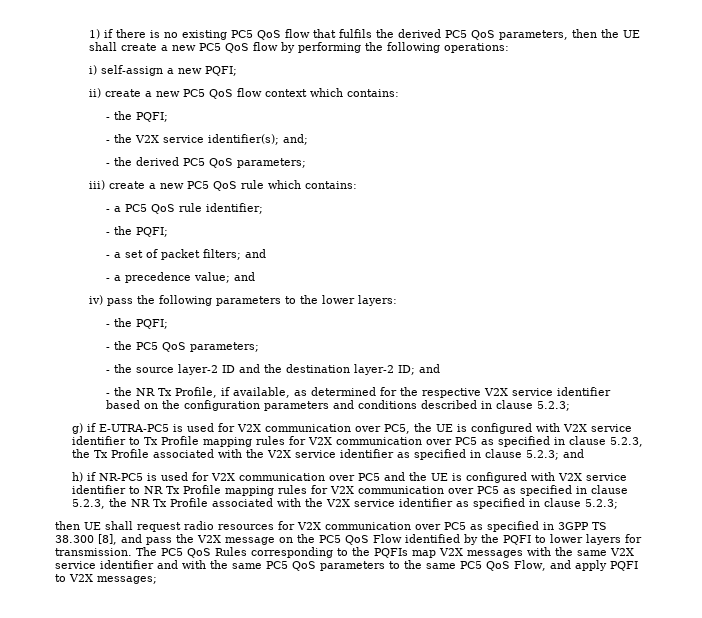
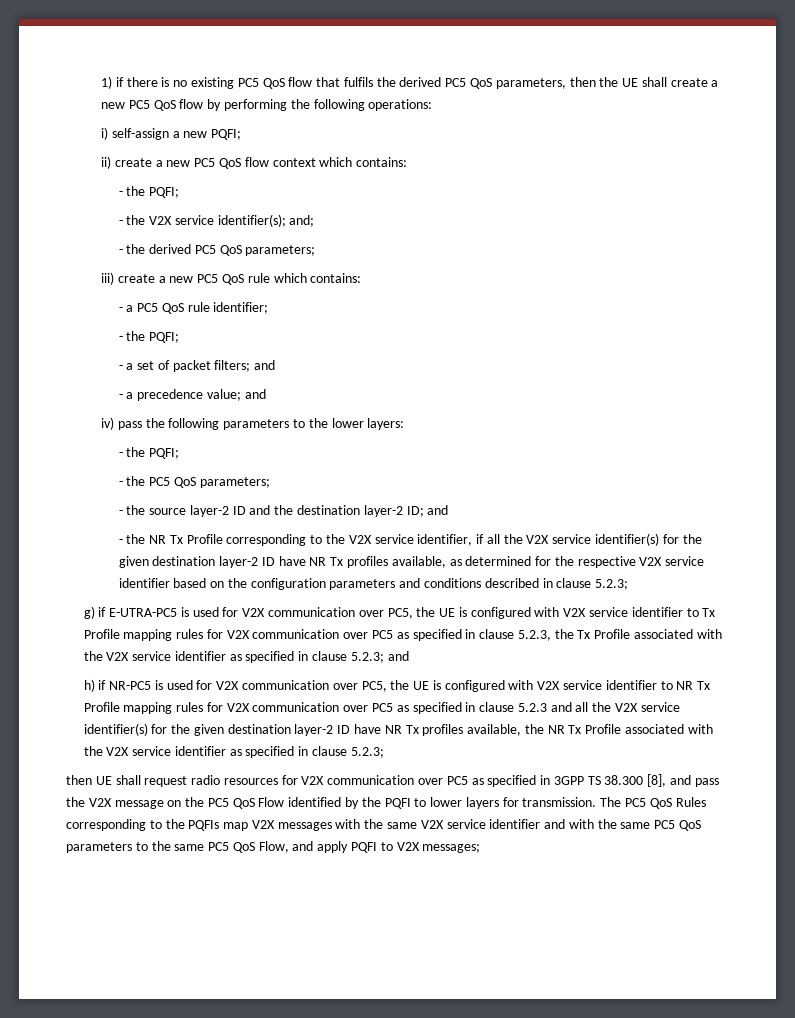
[174,387,230,398] Profile, if -> [186,533,702,546] [118,556,389,568] Profile corresponding to the V2X service identifier, if all the V2X service identifier(s) for the given destination layer-2 ID have NR Tx profiles
[357,472,405,481] PC5 and -> [361,681,387,692] PC5,
[71,499,105,509] 5.2.3, -> [517,702,680,712] [83,723,522,736] 5.2.3 and all the V2X service identifier(s) for the given destination layer-2 ID have NR Tx profiles available,

